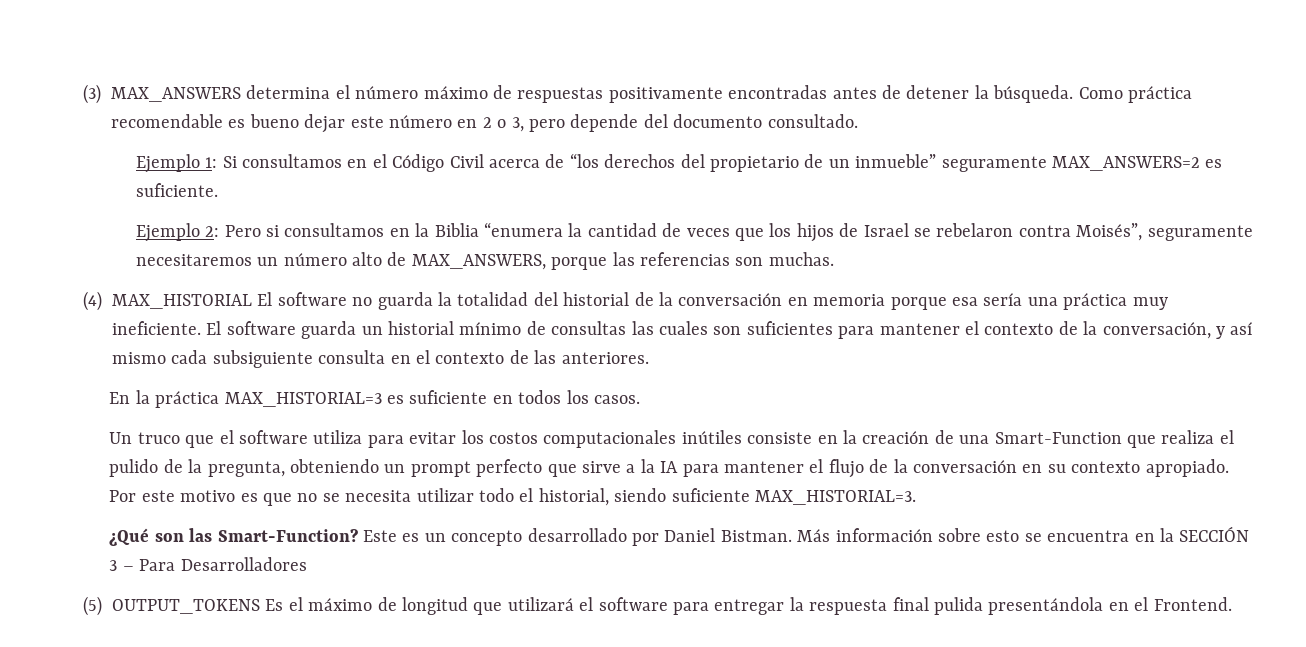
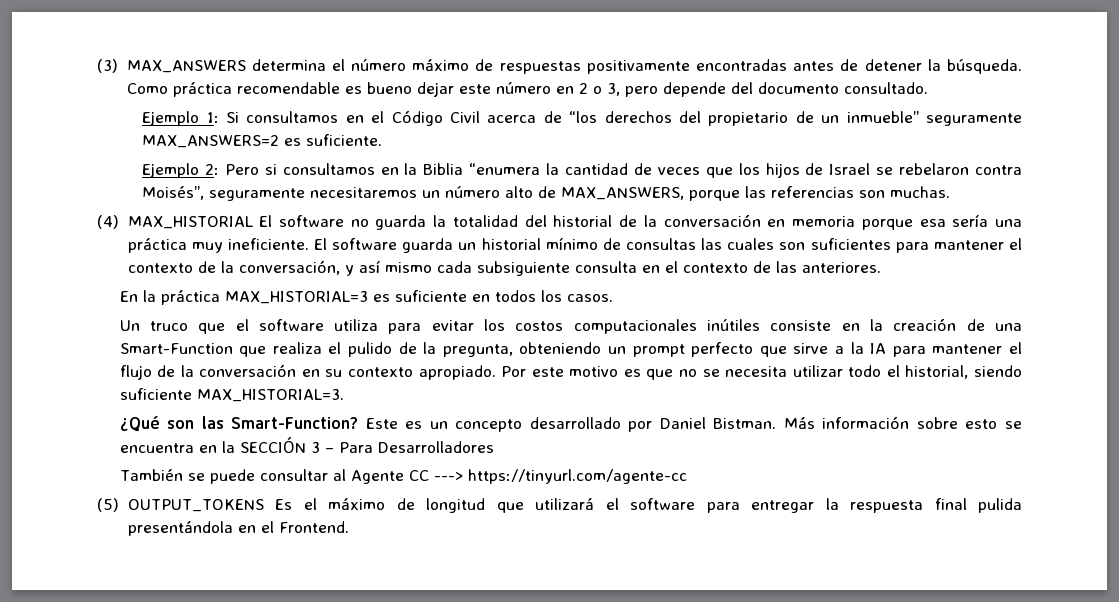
(307, 564) none -> [119,469,687,484] // También se puede consultar al Agente CC ---> https://tinyurl.com/agente-cc

